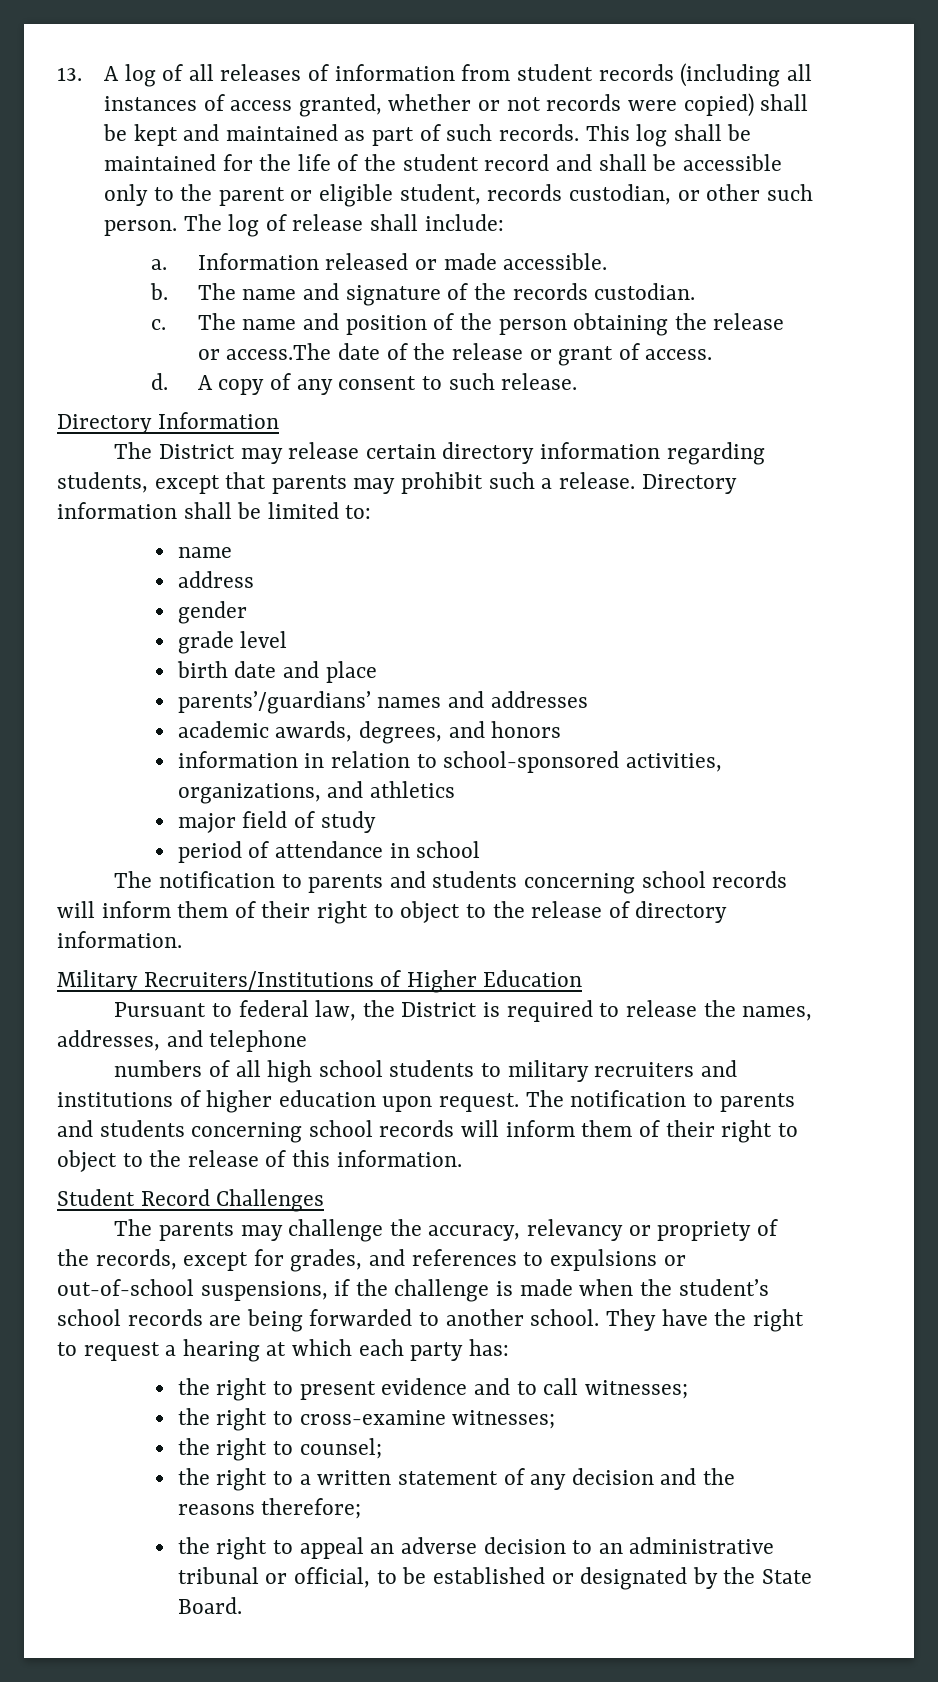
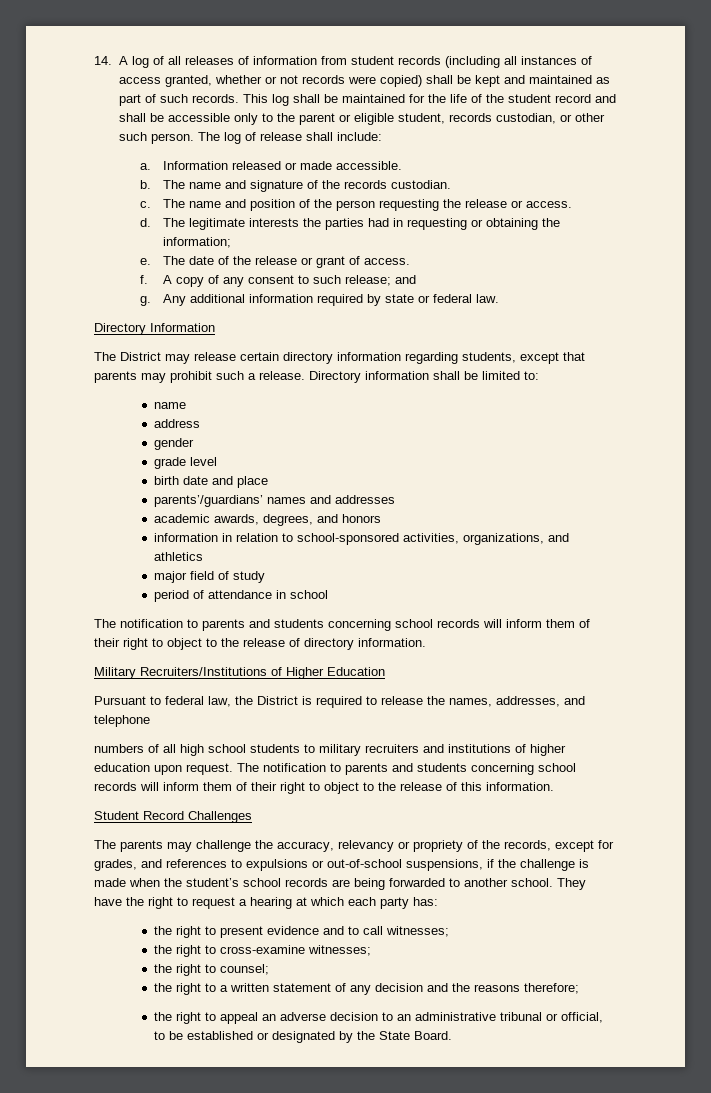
[57,67,82,81] 13. -> [94,56,112,65] 14.
[573,313,785,336] [197,343,332,360] obtaining the release or access.The -> [378,199,572,211] [139,218,560,230] [162,237,231,248] [139,256,185,265] requesting the release or access. // d. The legitimate interests the parties had in requesting or obtaining the information; // e. The
[150,373,168,390] d. -> [139,275,148,284] f.
[501,373,578,390] release. -> [344,275,416,286] [139,294,499,306] release; and // g. Any additional information required by state or federal law.

